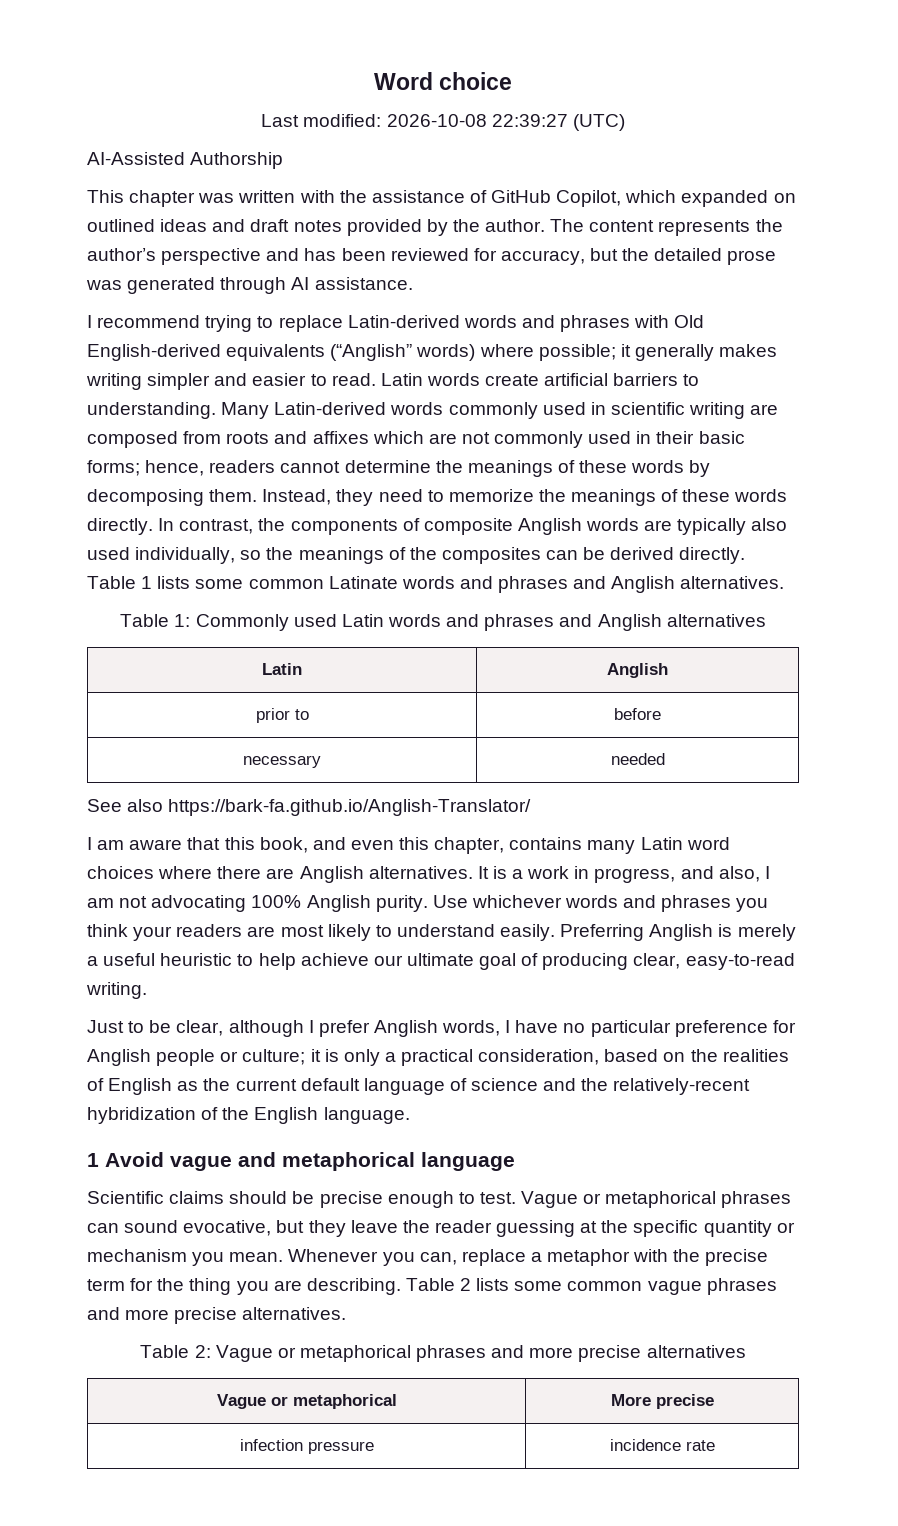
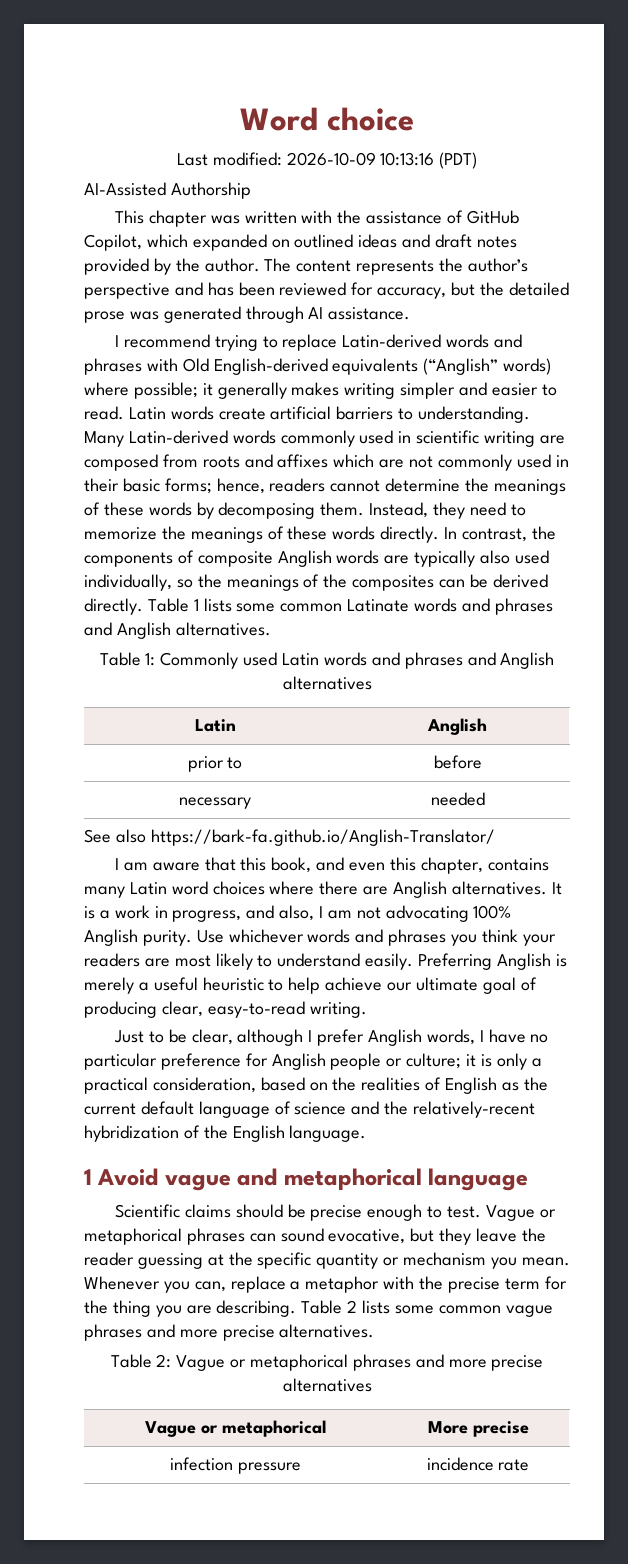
[386,114,625,131] 2026-10-08 22:39:27 (UTC) -> [286,152,478,169] 2026-10-09 10:13:16 (PDT)

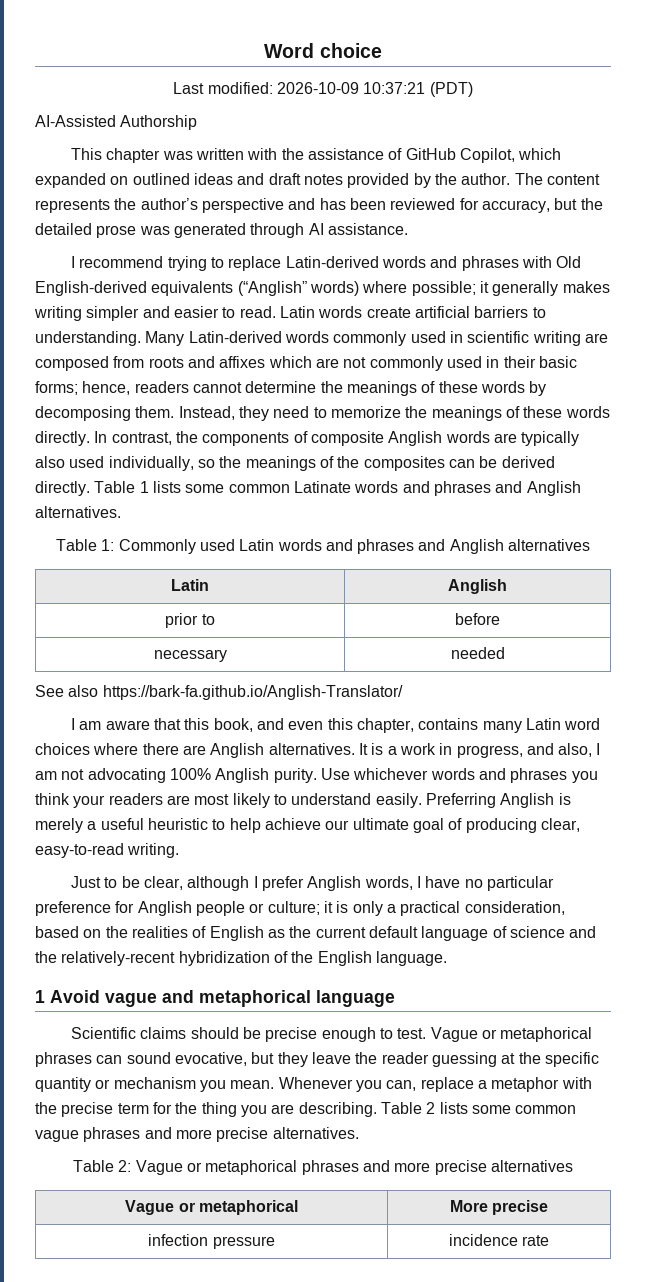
[380,152,435,166] 10:13:16 -> [363,82,426,94] 10:37:21

